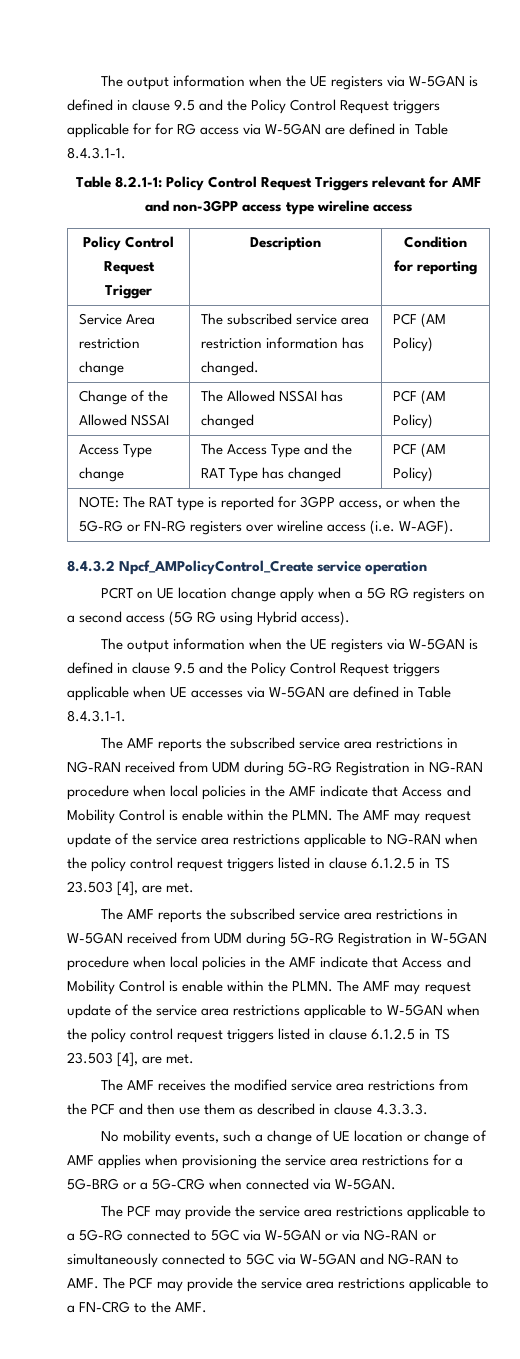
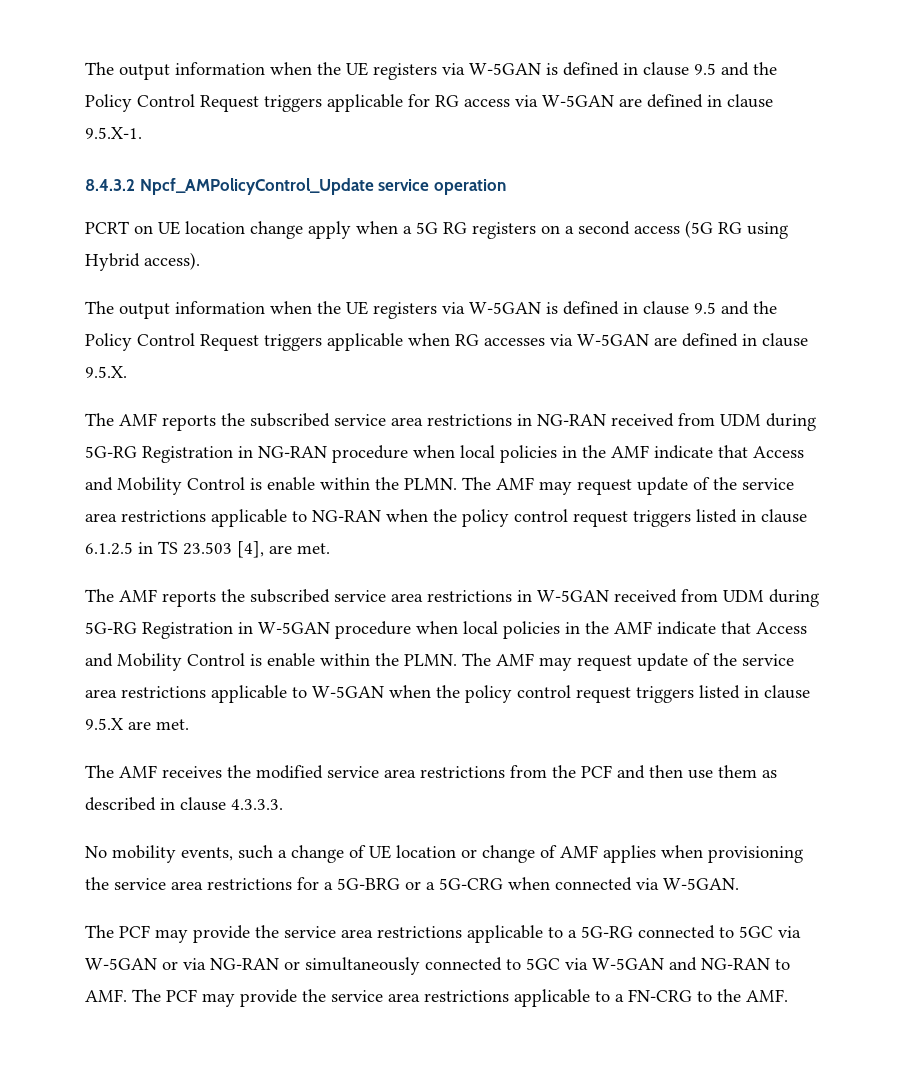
[155,123,175,135] for -> (430, 100) none
[414,123,448,135] [67,147,126,159] [75,176,482,191] [145,200,412,215] [82,236,175,251] [103,261,155,275] [105,285,152,299] [250,237,321,251] [404,236,468,248] [393,260,478,275] [78,313,155,325] [78,338,140,349] [78,361,124,376] [200,313,369,325] [200,337,364,349] [200,361,259,376] [392,313,446,328] [392,337,433,352] [78,390,168,405] [78,414,169,426] [200,390,343,402] [200,414,254,429] [392,390,446,405] [392,414,433,429] [78,444,152,458] [78,467,124,482] [200,443,352,458] [200,467,341,482] [392,443,446,458] [392,467,433,482] [78,496,461,511] [78,520,454,535] Table 8.4.3.1-1. // Table 8.2.1-1: Policy Control Request Triggers relevant for AMF and non-3GPP access type wireline access // Policy Control Request Trigger | Description | Condition for reporting // Service Area restriction change | The subscribed service area restriction information has changed. | PCF (AM Policy) // Change of the Allowed NSSAI | The Allowed NSSAI has changed | PCF (AM Policy) // Access Type change | The Access Type and the RAT Type has changed | PCF (AM Policy) // NOTE: The RAT type is reported for 3GPP access, or when the 5G-RG or FN-RG registers over wireline access (i.e. W-AGF). -> [727,94,773,108] [85,127,142,139] clause 9.5.X-1.
[119,560,314,575] Npcf_AMPolicyControl_Create -> [139,178,374,195] Npcf_AMPolicyControl_Update
[170,687,188,698] UE -> [455,334,479,346] RG
[418,686,452,698] [67,710,126,722] Table 8.4.3.1-1. -> [762,333,808,347] [85,366,127,378] clause 9.5.X.
[371,1028,450,1040] [67,1052,139,1067] 6.1.2.5 in TS 23.503 [4], -> [85,718,123,730] 9.5.X

